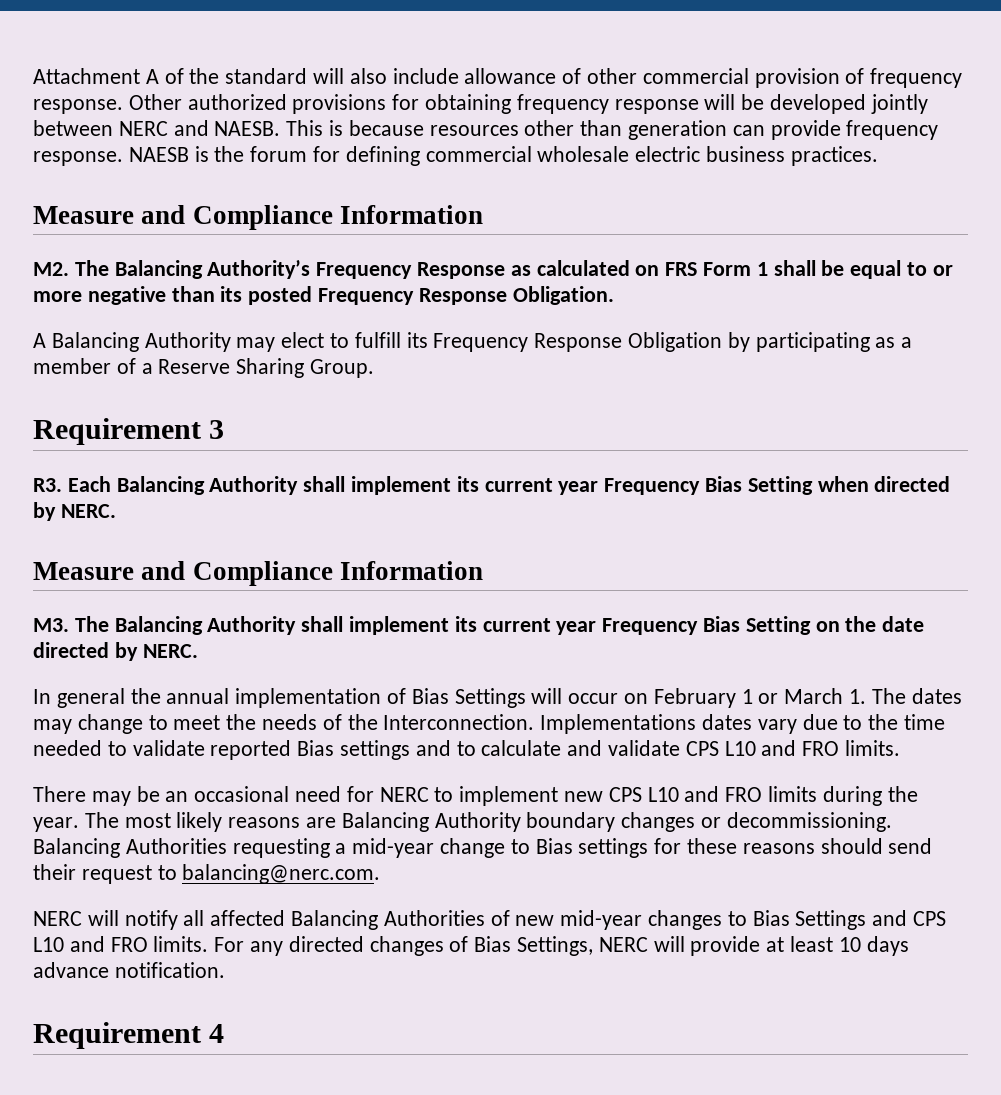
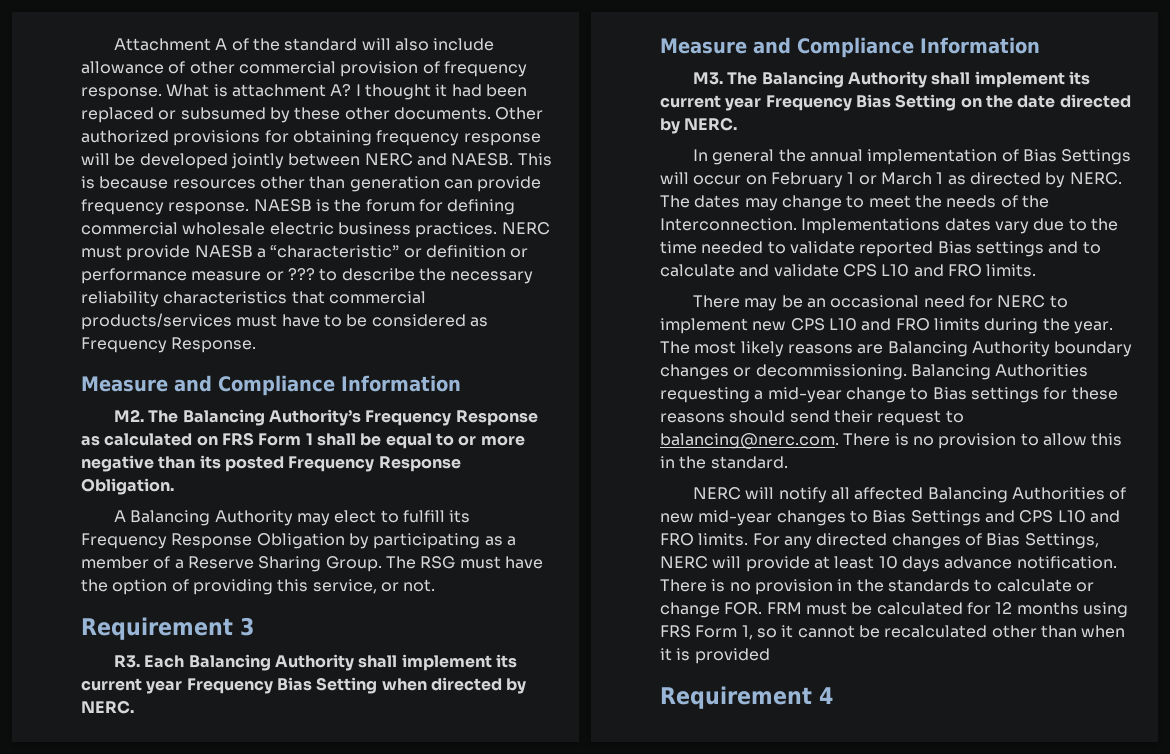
(123, 106) none -> [166,84,527,100] [81,107,491,123] What is attachment A? I thought it had been replaced or subsumed by these other documents.
(878, 156) none -> [501,222,550,235] [81,245,529,261] [81,268,534,284] [81,291,426,307] [81,313,488,330] [81,337,257,353] NERC must provide NAESB a “characteristic” or definition or performance measure or ??? to describe the necessary reliability characteristics that commercial products/services must have to be considered as Frequency Response.
(375, 368) none -> [385,556,543,569] [81,579,436,595] The RSG must have the option of providing this service, or not.
[849,689,867,704] 1. -> [936,172,1122,188] 1 as directed by NERC.
(381, 874) none -> [843,433,1123,449] [660,456,788,469] There is no provision to allow this in the standard.
(225, 970) none -> [660,579,1094,595] [660,602,1128,618] [660,625,1126,640] [660,648,770,664] There is no provision in the standards to calculate or change FOR. FRM must be calculated for 12 months using FRS Form 1, so it cannot be recalculated other than when it is provided

